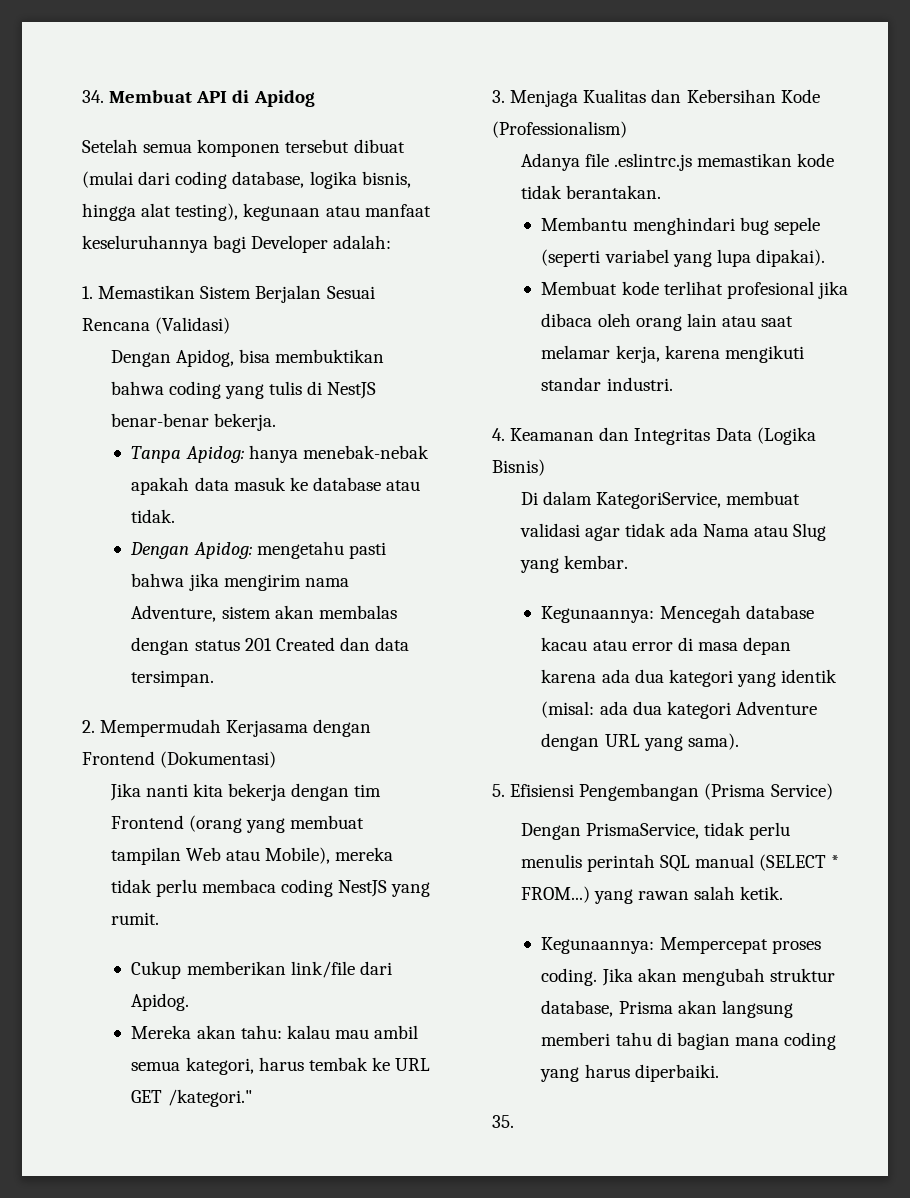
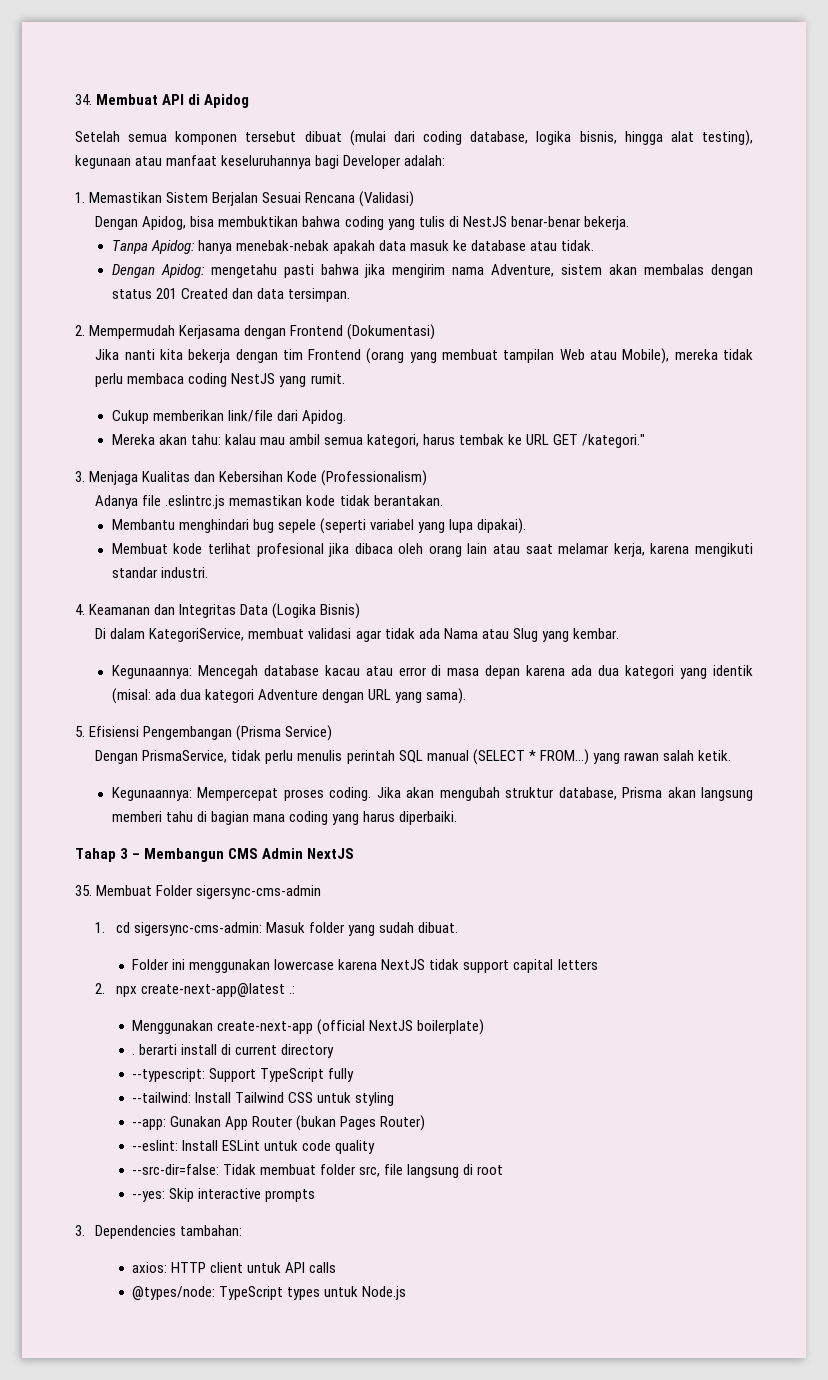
[492,1115,514,1128] 35. -> [75,848,355,862] [75,885,322,899] [95,922,458,936] [132,959,598,973] [95,983,295,997] [132,1019,485,1035] [132,1044,335,1058] [132,1068,355,1082] [132,1092,395,1106] [132,1115,426,1131] [132,1140,376,1154] [132,1164,504,1178] [132,1188,316,1202] [75,1225,243,1239] [132,1262,337,1273] [132,1286,407,1300] Tahap 3 – Membangun CMS Admin NextJS // 35. Membuat Folder sigersync-cms-admin // 1. cd sigersync-cms-admin: Masuk folder yang sudah dibuat. // Folder ini menggunakan lowercase karena NextJS tidak support capital letters // 2. npx create-next-app@latest .: // Menggunakan create-next-app (official NextJS boilerplate) // . berarti install di current directory // --typescript: Support TypeScript fully // --tailwind: Install Tailwind CSS untuk styling // --app: Gunakan App Router (bukan Pages Router) // --eslint: Install ESLint untuk code quality // --src-dir=false: Tidak membuat folder src, file langsung di root // --yes: Skip interactive prompts // 3. Dependencies tambahan: // axios: HTTP client untuk API calls // @types/node: TypeScript types untuk Node.js

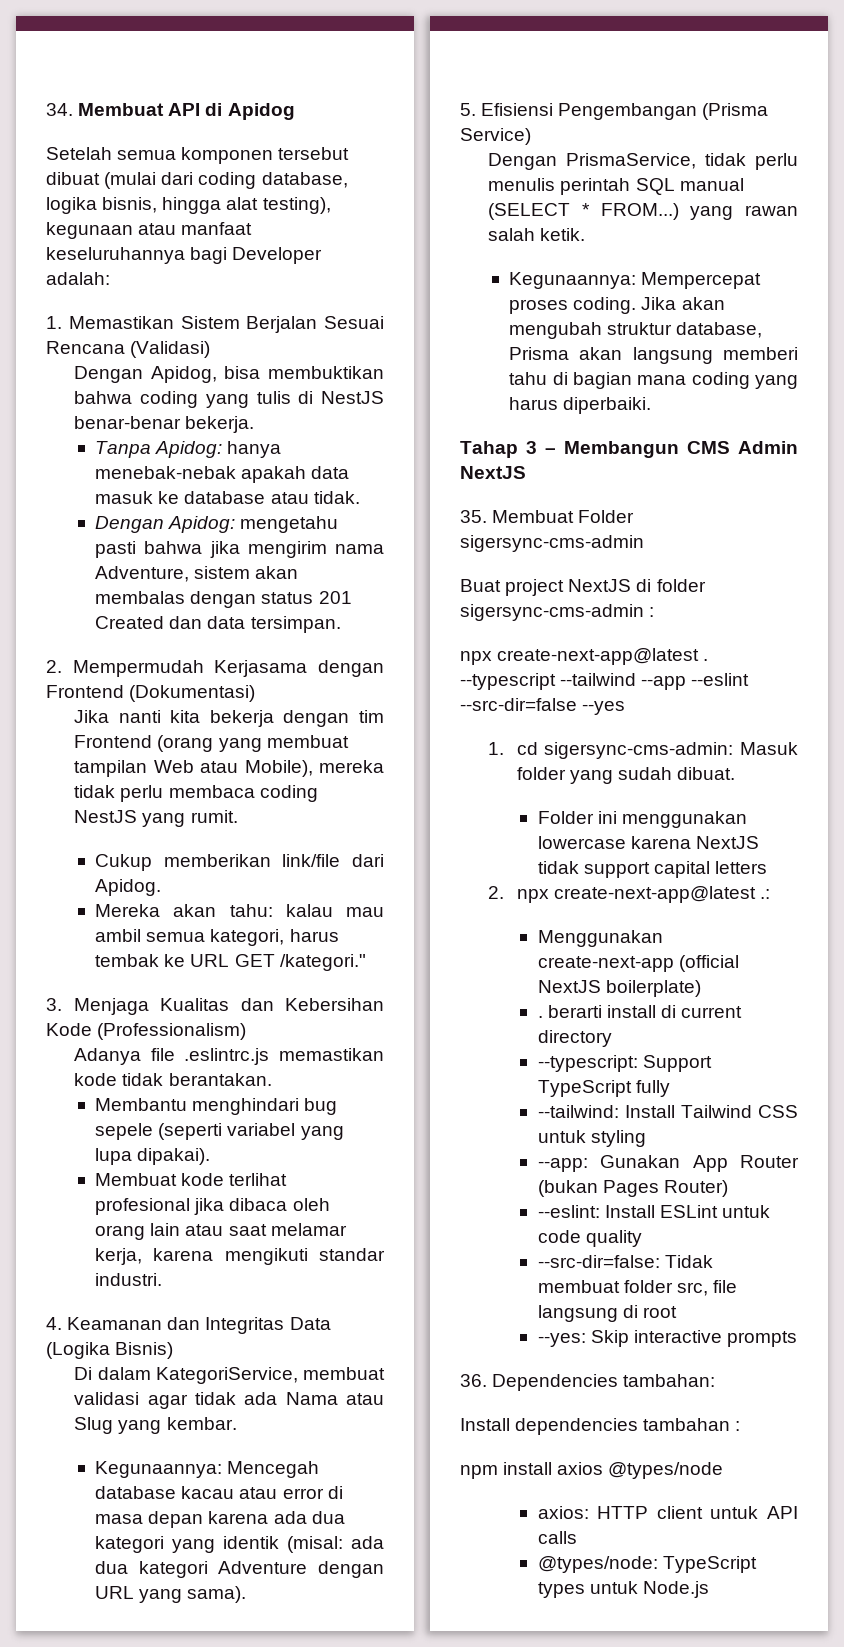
(322, 892) none -> [460,579,706,596] [460,604,655,621] [460,648,709,665] [460,673,750,690] [460,698,626,715] // Buat project NextJS di folder sigersync-cms-admin : // npx create-next-app@latest . --typescript --tailwind --app --eslint --src-dir=false --yes
[75,1225,85,1236] 3. -> [460,1374,487,1387] 36.
(243, 1230) none -> [460,1418,741,1435] [460,1462,724,1479] // Install dependencies tambahan : // npm install axios @types/node

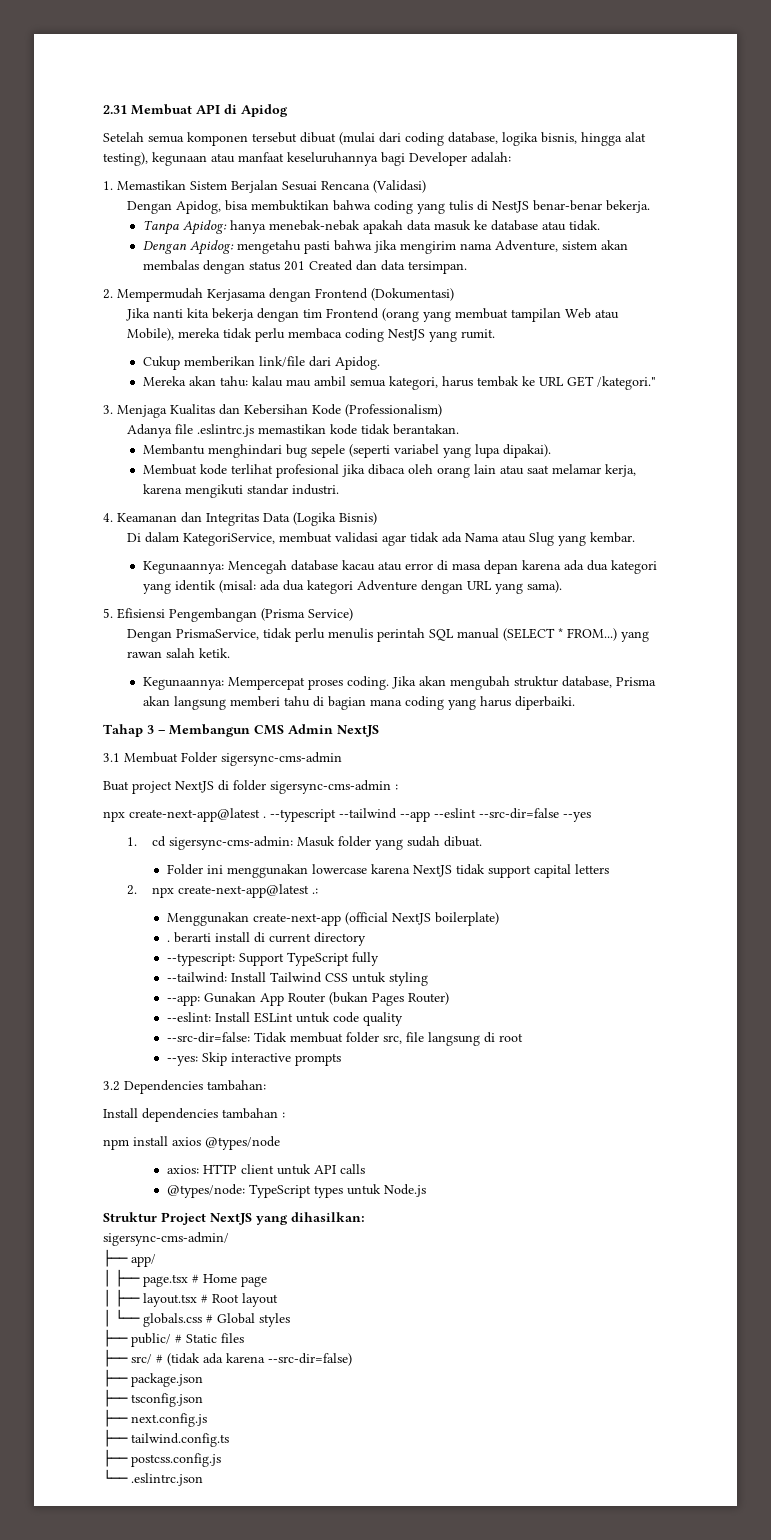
[46,103,73,116] 34. -> [103,105,127,114] 2.31
[460,510,487,523] 35. -> [103,753,120,762] 3.1
[460,1374,487,1387] 36. -> [103,1081,120,1091] 3.2
(709, 1589) none -> [103,1212,365,1225] [103,1232,229,1246] [103,1249,156,1267] [103,1269,267,1287] [103,1289,278,1307] [103,1309,290,1327] [103,1329,244,1347] [103,1349,352,1367] [103,1369,203,1387] [103,1389,203,1407] [103,1409,207,1427] [103,1429,229,1447] [103,1449,221,1467] [103,1469,203,1486] // Struktur Project NextJS yang dihasilkan: // sigersync-cms-admin/ // ├── app/ // │ ├── page.tsx # Home page // │ ├── layout.tsx # Root layout // │ └── globals.css # Global styles // ├── public/ # Static files // ├── src/ # (tidak ada karena --src-dir=false) // ├── package.json // ├── tsconfig.json // ├── next.config.js // ├── tailwind.config.ts // ├── postcss.config.js // └── .eslintrc.json

